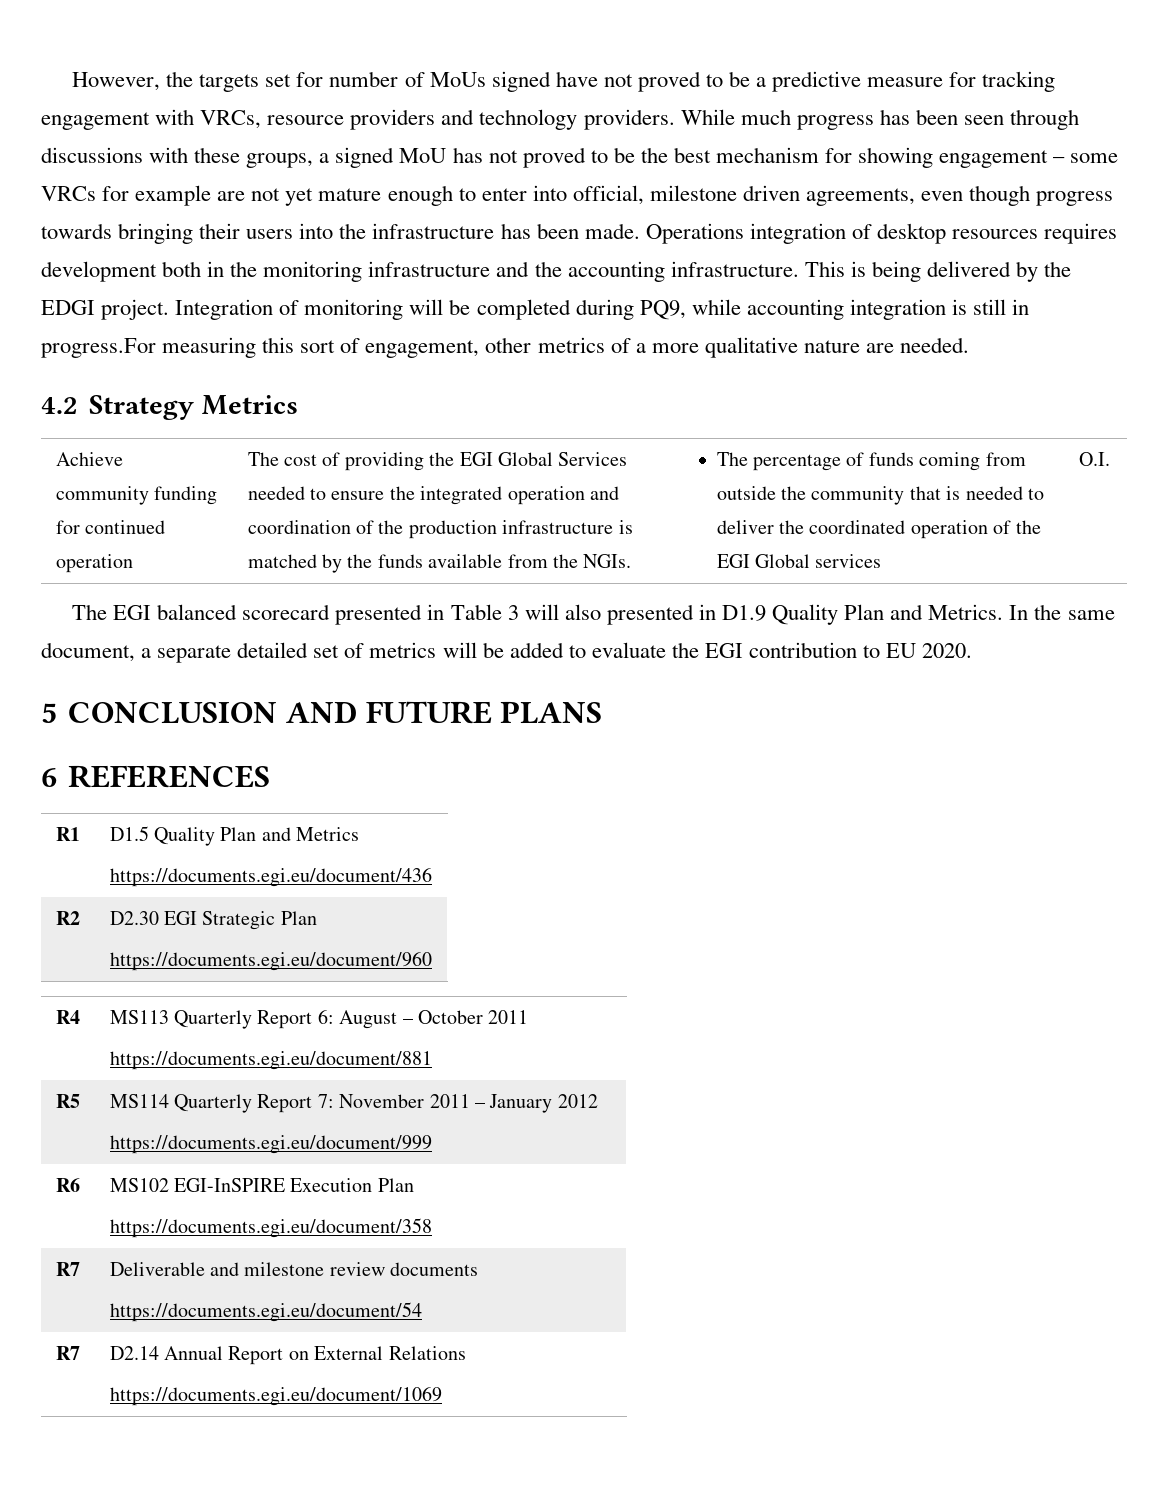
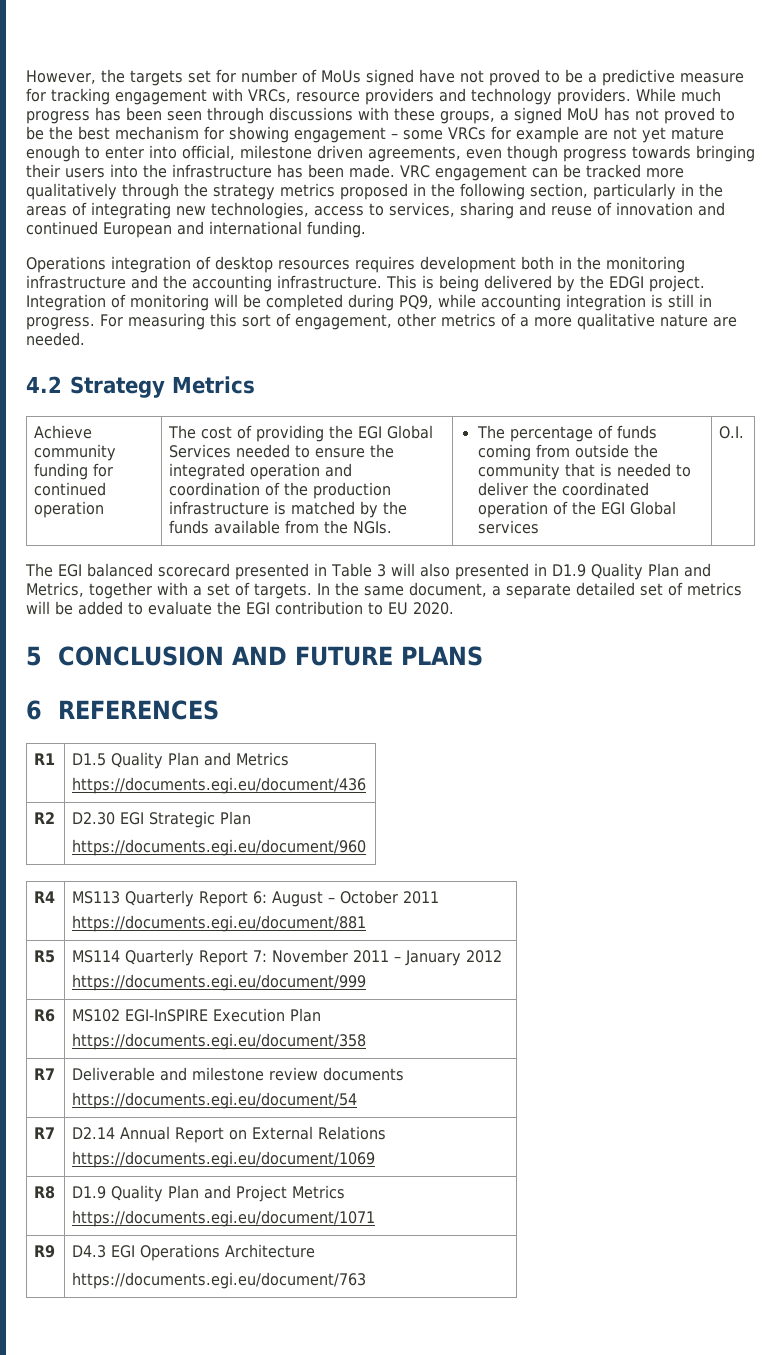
(640, 231) none -> [400,164,684,181] [26,183,723,200] [26,202,725,219] [26,221,366,238] VRC engagement can be tracked more qualitatively through the strategy metrics proposed in the following section, particularly in the areas of integrating new technologies, access to services, sharing and reuse of innovation and continued European and international funding. //
[41,338,156,358] progress.For -> [26,314,123,330] progress. For
[928,604,1004,620] Metrics. -> [26,582,312,599] Metrics, together with a set of targets.
(442, 1396) none -> [34,1186,56,1199] [72,1185,346,1202] [72,1210,376,1227] [34,1245,56,1258] [72,1244,316,1261] [72,1272,367,1289] // R8 | D1.9 Quality Plan and Project Metrics // https://documents.egi.eu/document/1071 // R9 | D4.3 EGI Operations Architecture // https://documents.egi.eu/document/763

